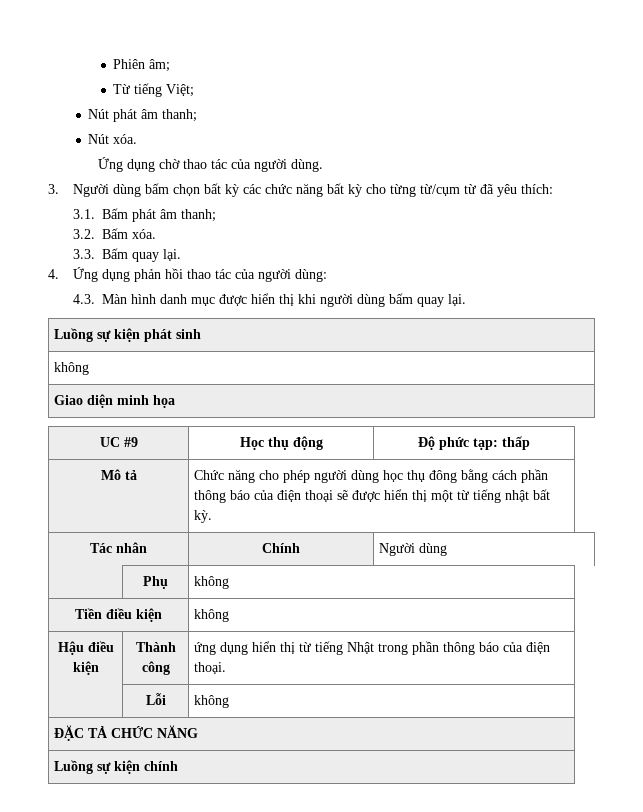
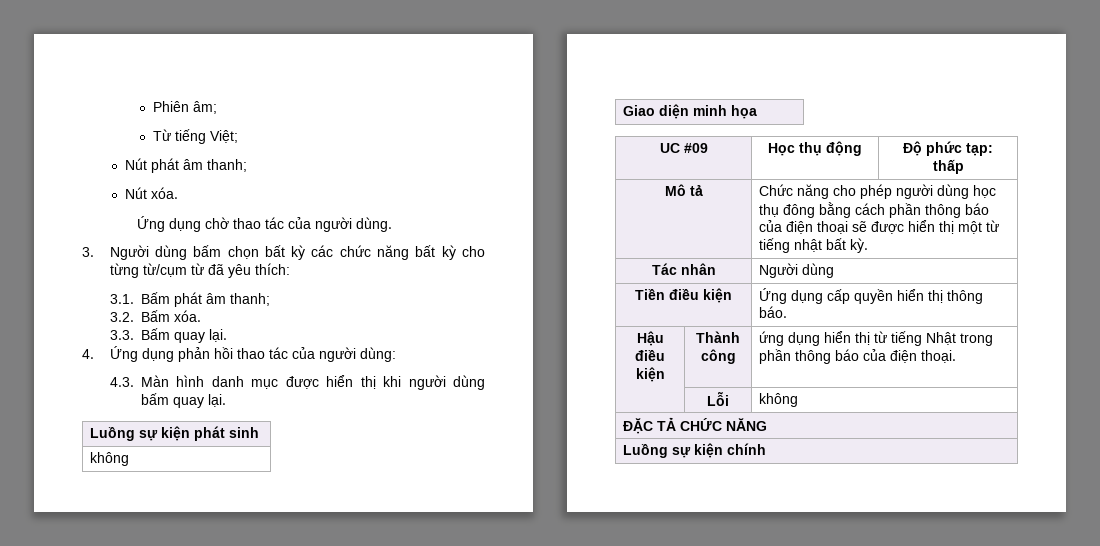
[123,437,138,447] #9 -> [683,143,708,153] #09
[262,543,300,553] [379,543,448,556] [143,576,168,589] [194,576,230,589] | Chính | Người dùng // | Phụ | không -> [758,263,834,278] | Người dùng
[194,609,230,622] không -> [758,288,983,304] [758,306,787,318] Ứng dụng cấp quyền hiển thị thông báo.

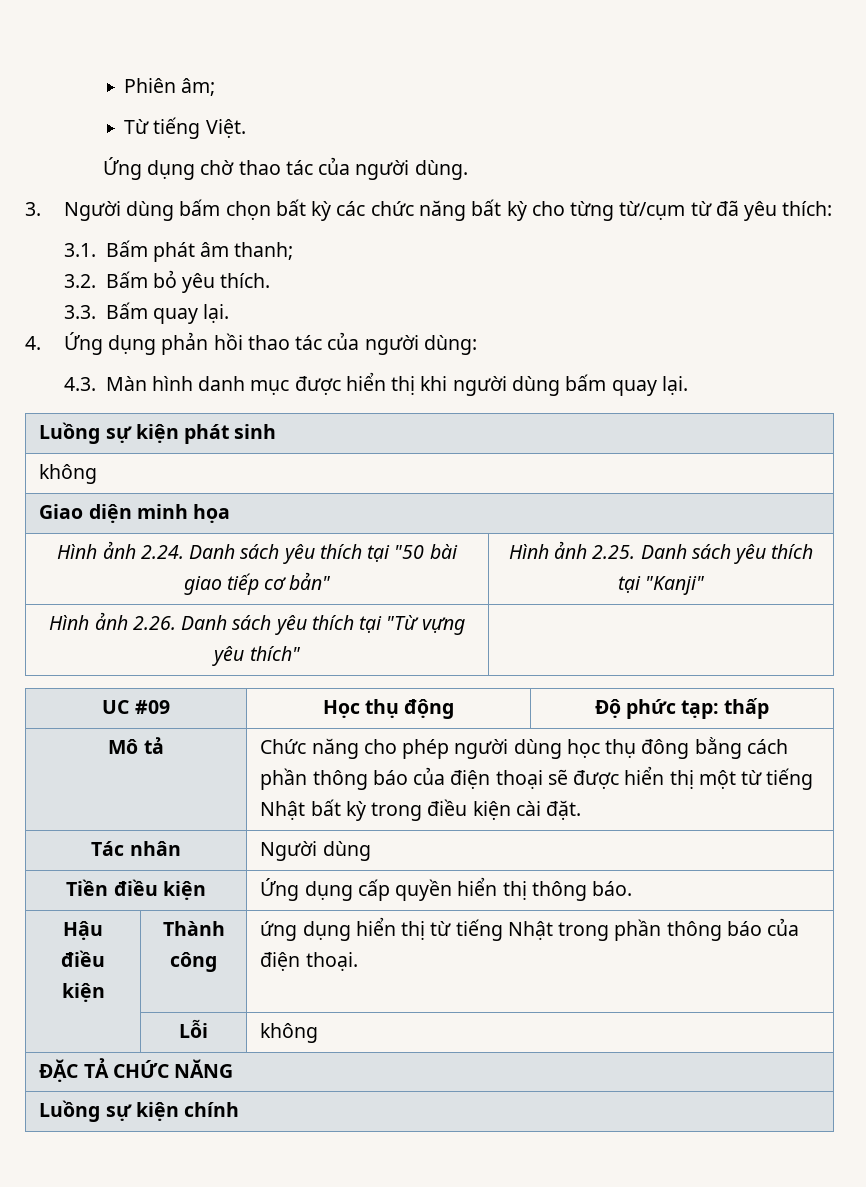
[209,130,238,143] [125,158,248,173] [125,187,179,199] Việt; // Nút phát âm thanh; // Nút xóa. -> [205,119,246,138] Việt.
[173,310,201,322] xóa. -> [152,270,271,293] bỏ yêu thích.
(757, 112) none -> [57,541,458,564] [183,572,332,595] [508,541,814,564] [617,576,706,595] [49,612,465,635] [212,646,301,666] // Hình ảnh 2.24. Danh sách yêu thích tại "50 bài giao tiếp cơ bản" | Hình ảnh 2.25. Danh sách yêu thích tại "Kanji" // Hình ảnh 2.26. Danh sách yêu thích tại "Từ vựng yêu thích" |
[793,238,868,253] nhật bất kỳ. -> [260,799,582,821] Nhật bất kỳ trong điều kiện cài đặt.

